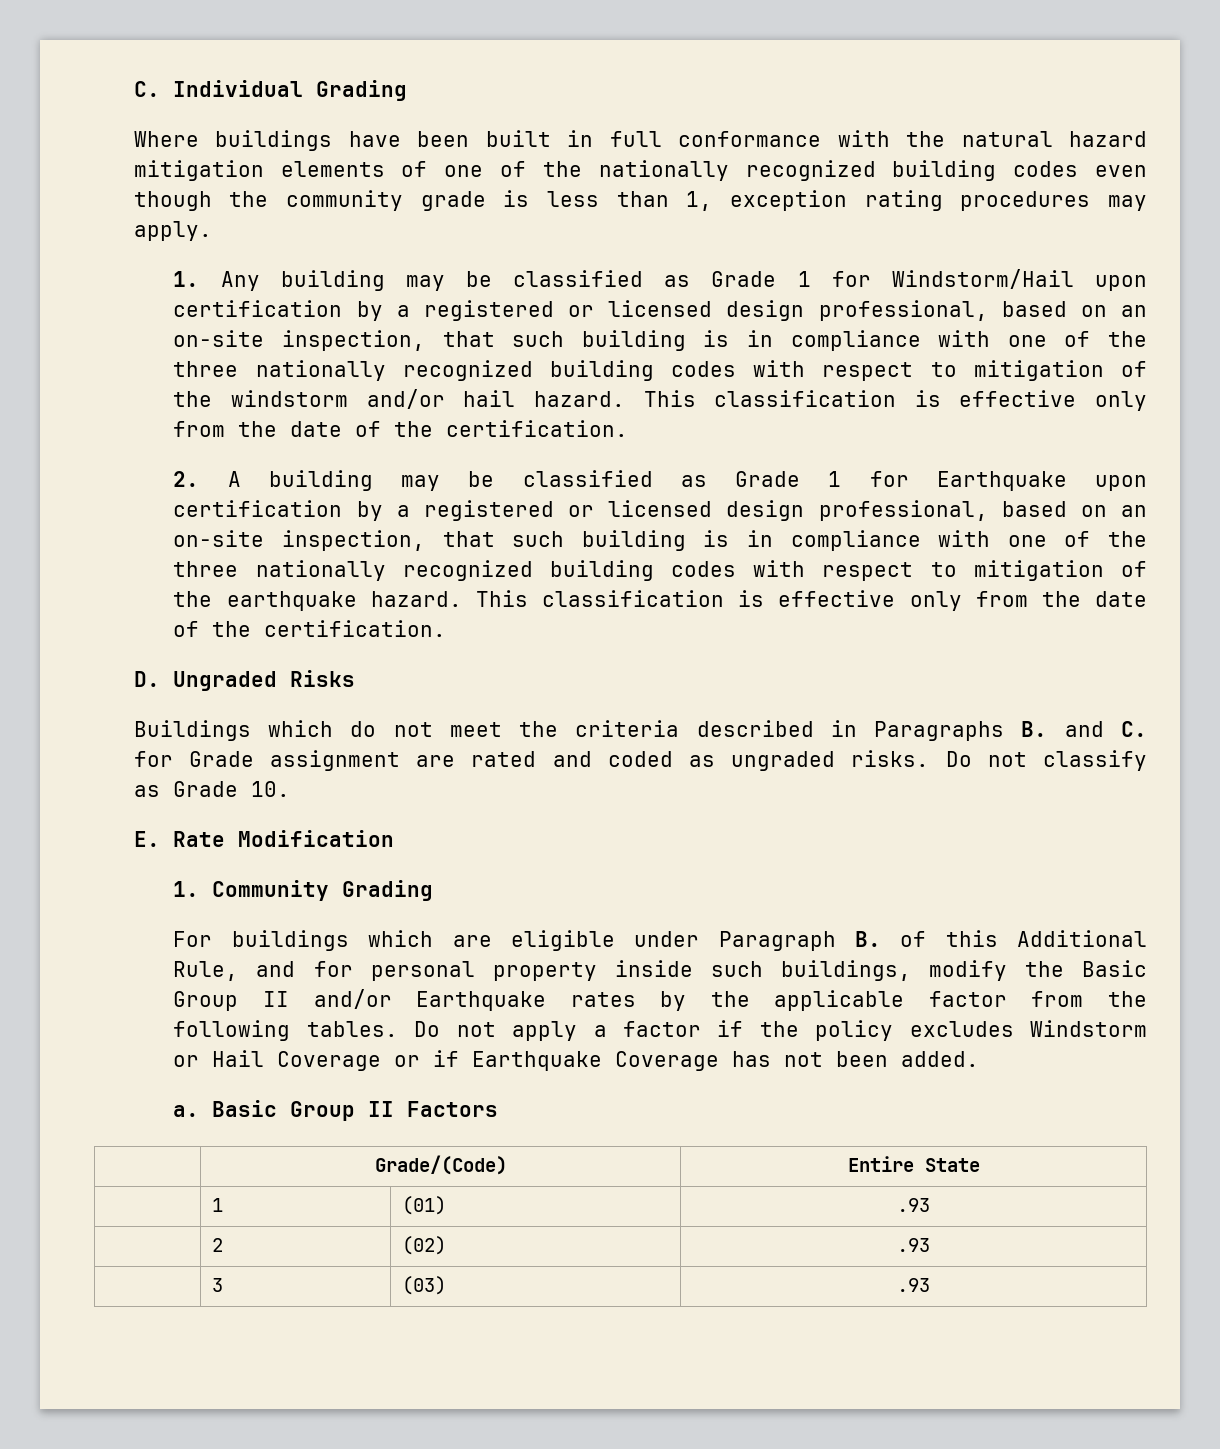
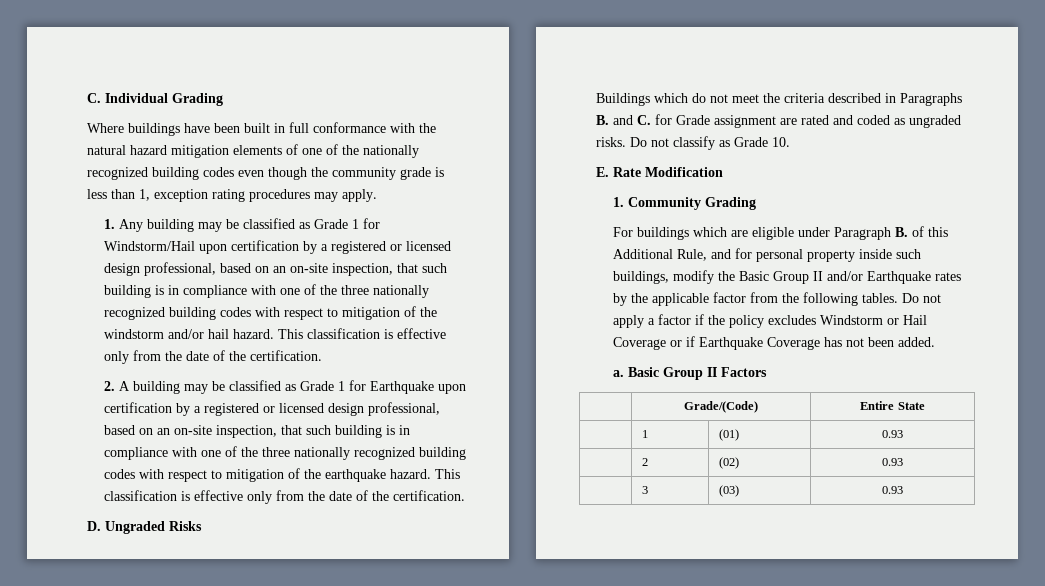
[897,1198,930,1212] .93 -> [882,430,903,438] 0.93
[897,1238,930,1252] .93 -> [882,458,903,466] 0.93
[897,1278,930,1292] .93 -> [882,486,903,494] 0.93

